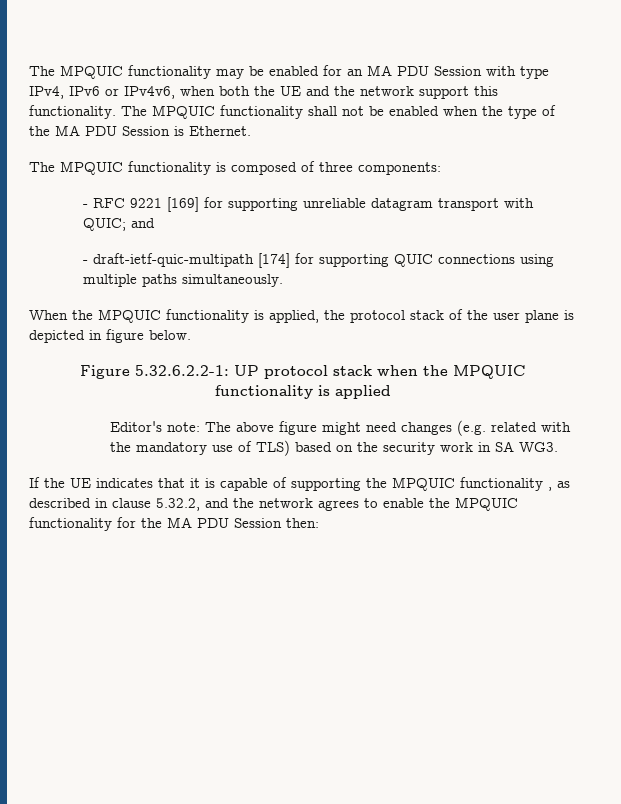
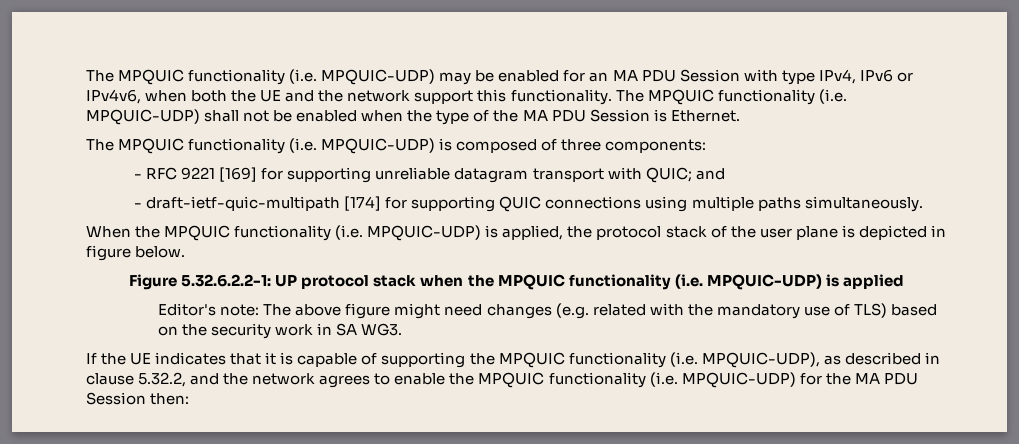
[29,65,211,79] The MPQUIC functionality -> [86,69,436,85] The MPQUIC functionality (i.e. MPQUIC-UDP)
(303, 112) none -> [818,89,847,104] [86,109,200,125] (i.e. MPQUIC-UDP)
(211, 168) none -> [289,138,436,154] (i.e. MPQUIC-UDP)
(249, 316) none -> [335,225,482,241] (i.e. MPQUIC-UDP)
(313, 392) none -> [674,274,822,290] (i.e. MPQUIC-UDP)
[548,487,552,491] , -> [669,352,820,368] (i.e. MPQUIC-UDP),
(112, 524) none -> [649,372,796,388] (i.e. MPQUIC-UDP)

